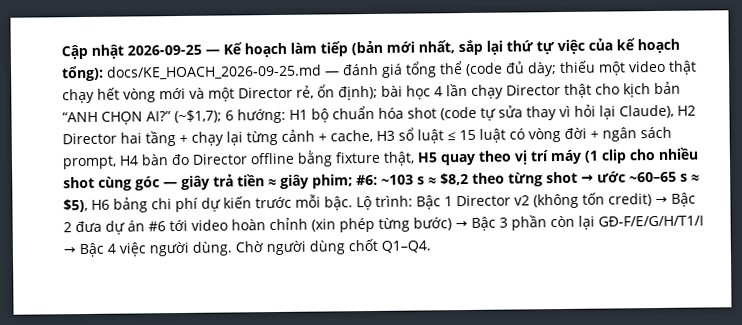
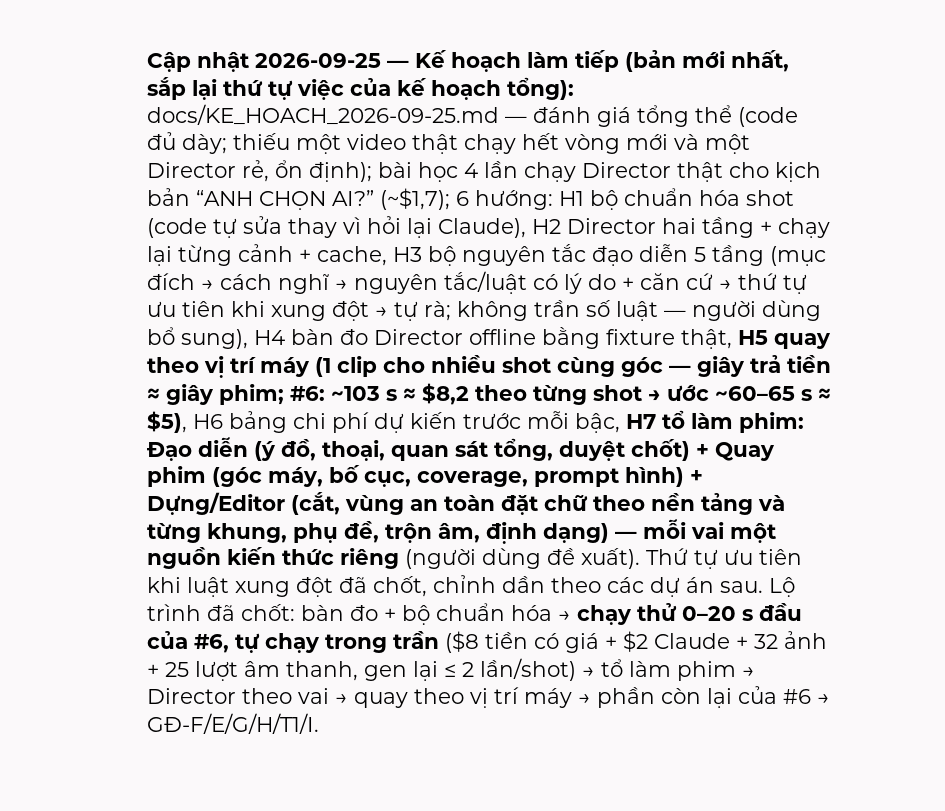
[397,126,672,144] [61,155,117,170] sổ luật ≤ 15 luật có vòng đời + ngân sách prompt, -> [427,244,826,266] [146,271,807,294] [146,300,821,321] [146,327,248,349] bộ nguyên tắc đạo diễn 5 tầng (mục đích → cách nghĩ → nguyên tắc/luật có lý do + căn cứ → thứ tự ưu tiên khi xung đột → tự rà; không trần số luật — người dùng bổ sung),
[323,192,696,211] [62,215,704,235] [62,238,431,258] bậc. Lộ trình: Bậc 1 Director v2 (không tốn credit) → Bậc 2 đưa dự án #6 tới video hoàn chỉnh (xin phép từng bước) → Bậc 3 phần còn lại GĐ-F/E/G/H/T1/I → Bậc 4 việc người dùng. Chờ người dùng chốt Q1–Q4. -> [574,410,804,433] [146,437,775,461] [146,465,703,487] [146,492,785,515] [146,519,776,544] [146,547,802,569] [146,575,795,597] [146,603,802,625] [146,631,827,653] [146,658,755,681] [146,686,830,708] [146,713,319,734] bậc, H7 tổ làm phim: Đạo diễn (ý đồ, thoại, quan sát tổng, duyệt chốt) + Quay phim (góc máy, bố cục, coverage, prompt hình) + Dựng/Editor (cắt, vùng an toàn đặt chữ theo nền tảng và từng khung, phụ đề, trộn âm, định dạng) — mỗi vai một nguồn kiến thức riêng (người dùng đề xuất). Thứ tự ưu tiên khi luật xung đột đã chốt, chỉnh dần theo các dự án sau. Lộ trình đã chốt: bàn đo + bộ chuẩn hóa → chạy thử 0–20 s đầu của #6, tự chạy trong trần ($8 tiền có giá + $2 Claude + 32 ảnh + 25 lượt âm thanh, gen lại ≤ 2 lần/shot) → tổ làm phim → Director theo vai → quay theo vị trí máy → phần còn lại của #6 → GĐ-F/E/G/H/T1/I.

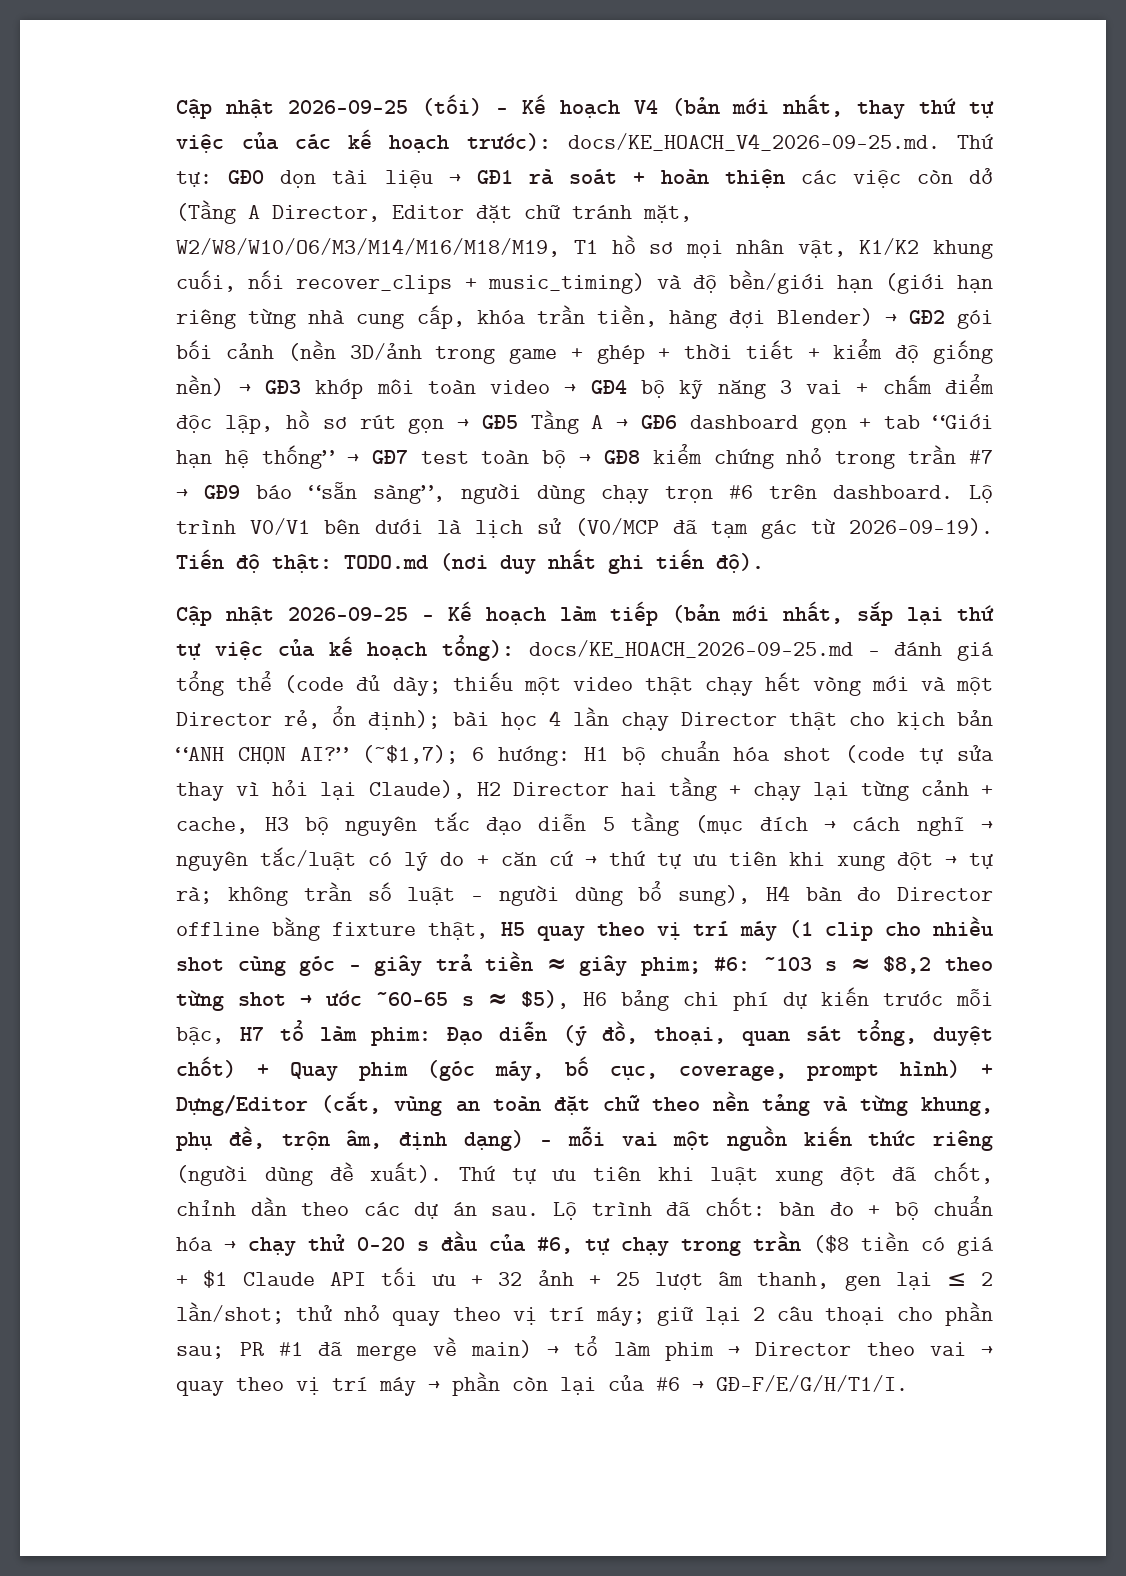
[146,52,381,72] Cập nhật 2026-09-25 -> [176,94,995,119] [176,129,994,153] [176,168,993,188] [176,200,693,224] [176,235,993,259] [176,270,994,294] [176,305,993,329] [176,339,994,364] [176,374,994,399] [176,410,993,434] [176,444,993,469] [176,482,993,504] [176,518,993,539] [176,549,765,574] [176,606,409,626] Cập nhật 2026-09-25 (tối) — Kế hoạch V4 (bản mới nhất, thay thứ tự việc của các kế hoạch trước): docs/KE_HOACH_V4_2026-09-25.md. Thứ tự: GĐ0 dọn tài liệu → GĐ1 rà soát + hoàn thiện các việc còn dở (Tầng A Director, Editor đặt chữ tránh mặt, W2/W8/W10/O6/M3/M14/M16/M18/M19, T1 hồ sơ mọi nhân vật, K1/K2 khung cuối, nối recover_clips + music_timing) và độ bền/giới hạn (giới hạn riêng từng nhà cung cấp, khóa trần tiền, hàng đợi Blender) → GĐ2 gói bối cảnh (nền 3D/ảnh trong game + ghép + thời tiết + kiểm độ giống nền) → GĐ3 khớp môi toàn video → GĐ4 bộ kỹ năng 3 vai + chấm điểm độc lập, hồ sơ rút gọn → GĐ5 Tầng A → GĐ6 dashboard gọn + tab “Giới hạn hệ thống” → GĐ7 test toàn bộ → GĐ8 kiểm chứng nhỏ trong trần #7 → GĐ9 báo “sẵn sàng”, người dùng chạy trọn #6 trên dashboard. Lộ trình V0/V1 bên dưới là lịch sử (V0/MCP đã tạm gác từ 2026-09-19). Tiến độ thật: TODO.md (nơi duy nhất ghi tiến độ). // Cập nhật 2026-09-25
[622,631,730,652] $2 Claude -> [203,1267,457,1288] $1 Claude API tối ưu
[479,658,576,681] lần/shot) -> [176,1302,993,1326] [176,1337,532,1361] lần/shot; thử nhỏ quay theo vị trí máy; giữ lại 2 câu thoại cho phần sau; PR #1 đã merge về main)

